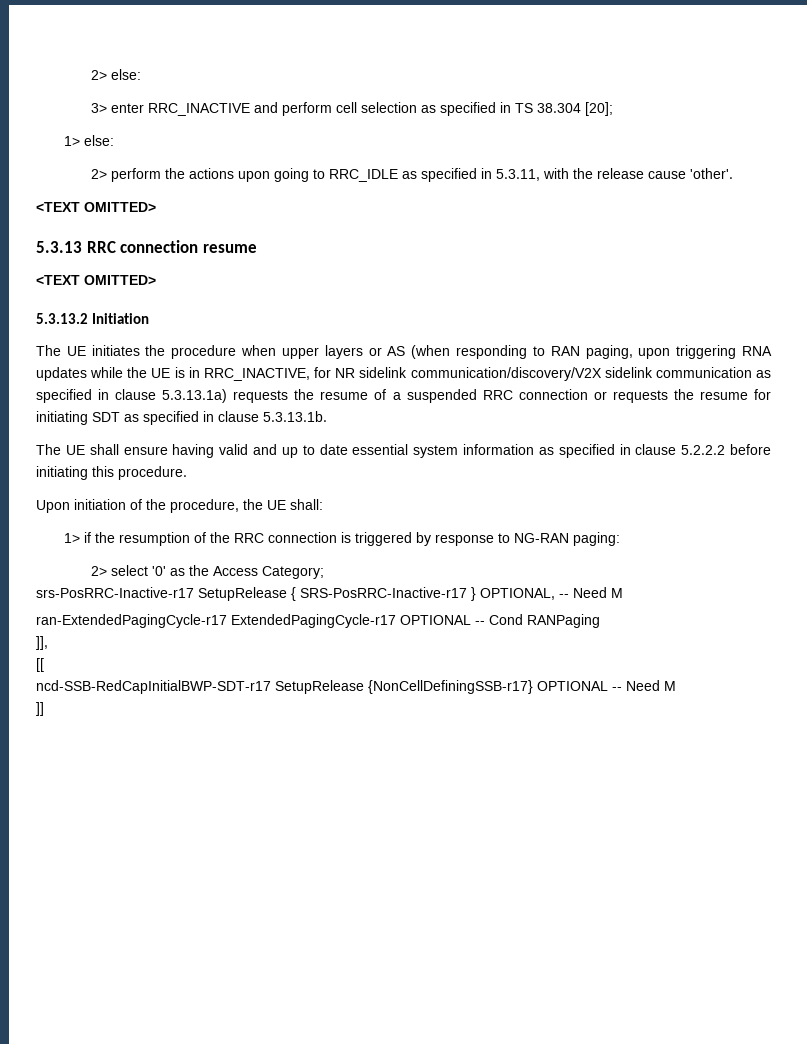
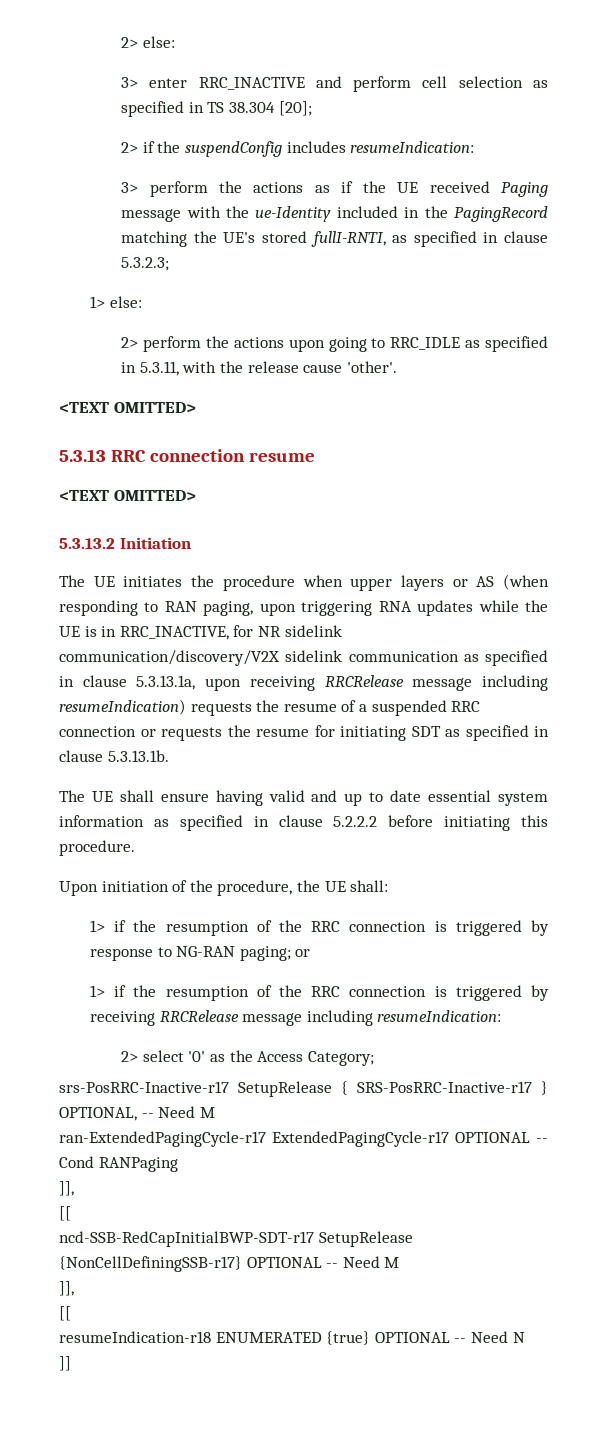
(614, 109) none -> [121,141,475,157] [121,181,548,197] [121,206,548,222] [121,231,548,247] [121,257,170,271] // 2> if the suspendConfig includes resumeIndication: // 3> perform the actions as if the UE received Paging message with the ue-Identity included in the PagingRecord matching the UE's stored fullI-RNTI, as specified in clause 5.3.2.3;
[162,389,228,403] 5.3.13.1a) -> [136,675,548,691] [59,699,186,715] 5.3.13.1a, upon receiving RRCRelease message including resumeIndication)
[572,532,620,546] paging: -> [239,946,311,961] [90,985,549,1001] [90,1010,502,1026] paging; or // 1> if the resumption of the RRC connection is triggered by receiving RRCRelease message including resumeIndication:
(676, 686) none -> [59,1281,74,1296] [59,1306,71,1321] [59,1331,525,1345] // ]], // [[ // resumeIndication-r18 ENUMERATED {true} OPTIONAL -- Need N

